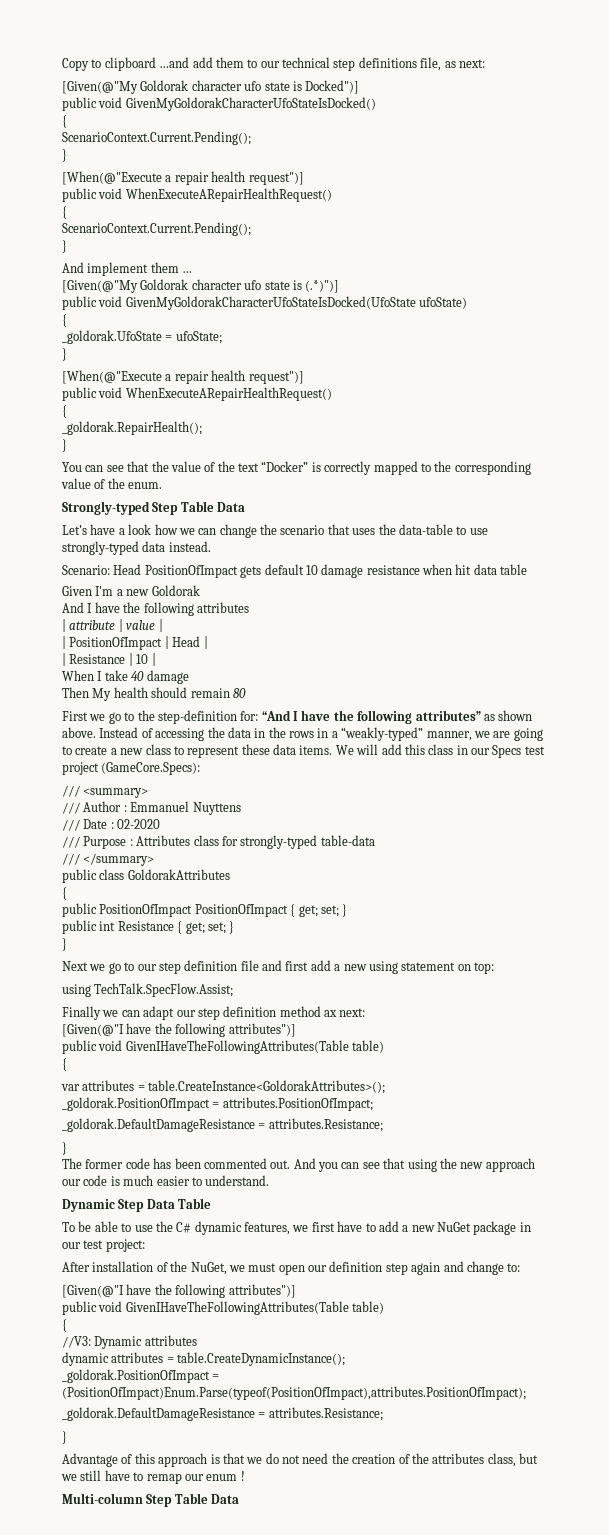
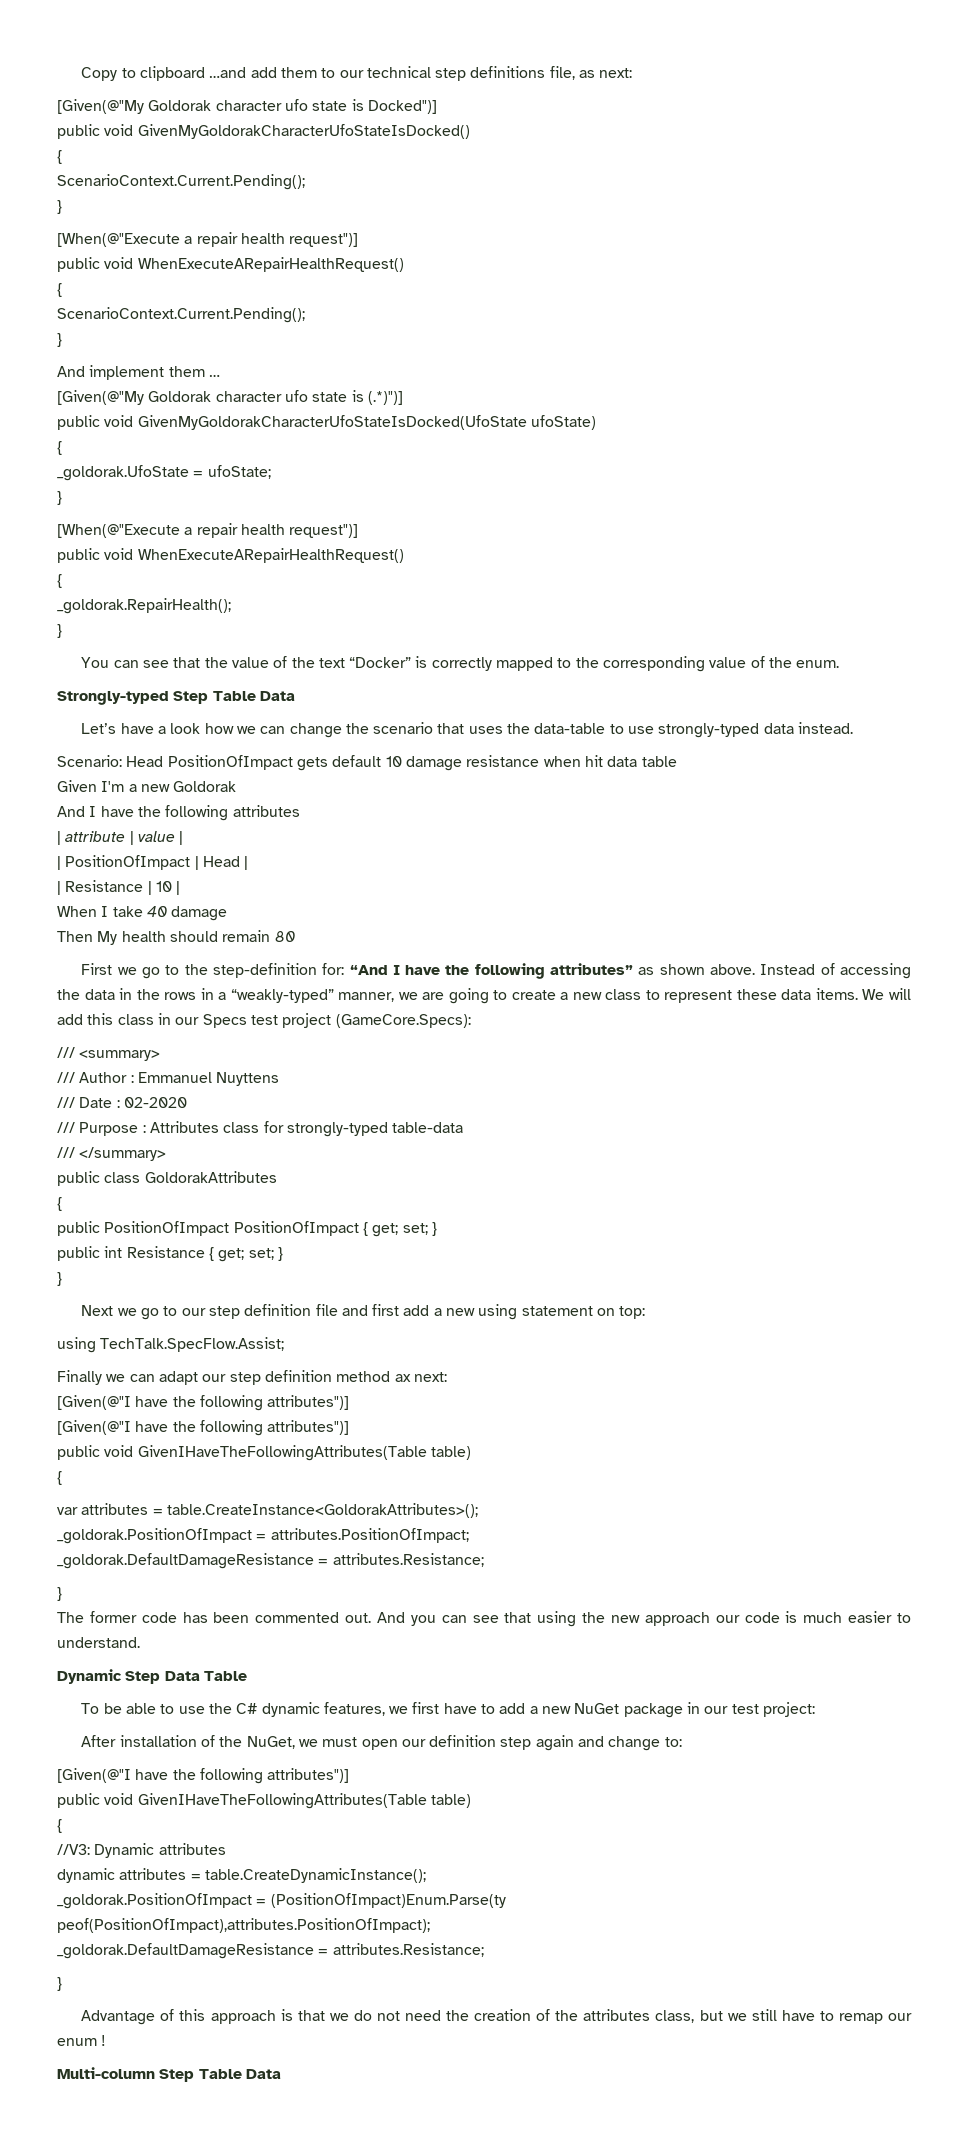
(296, 1030) none -> [57,1420,350,1436] // [Given(@"I have the following attributes")]
[62,1386,526,1400] (PositionOfImpact)Enum.Parse(typeof(PositionOfImpact),attributes.PositionOfImpact); -> [270,1893,506,1908] [57,1918,430,1933] (PositionOfImpact)Enum.Parse(ty // peof(PositionOfImpact),attributes.PositionOfImpact);

